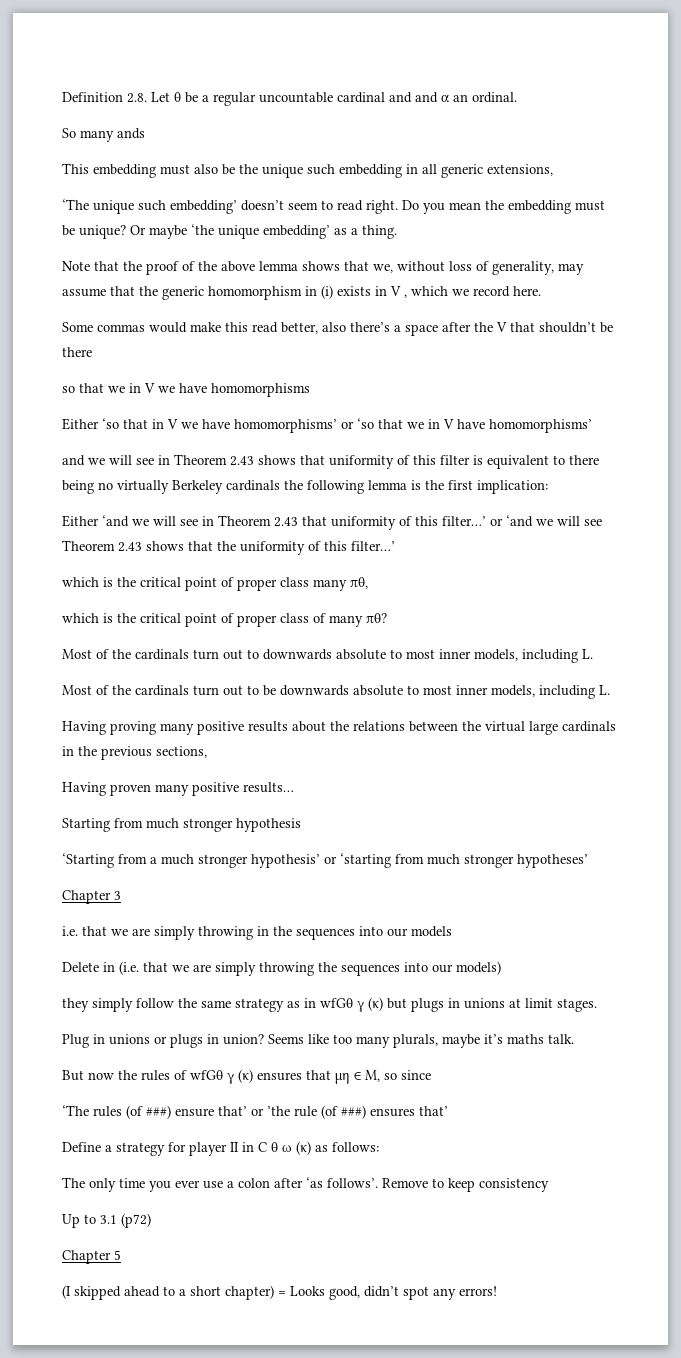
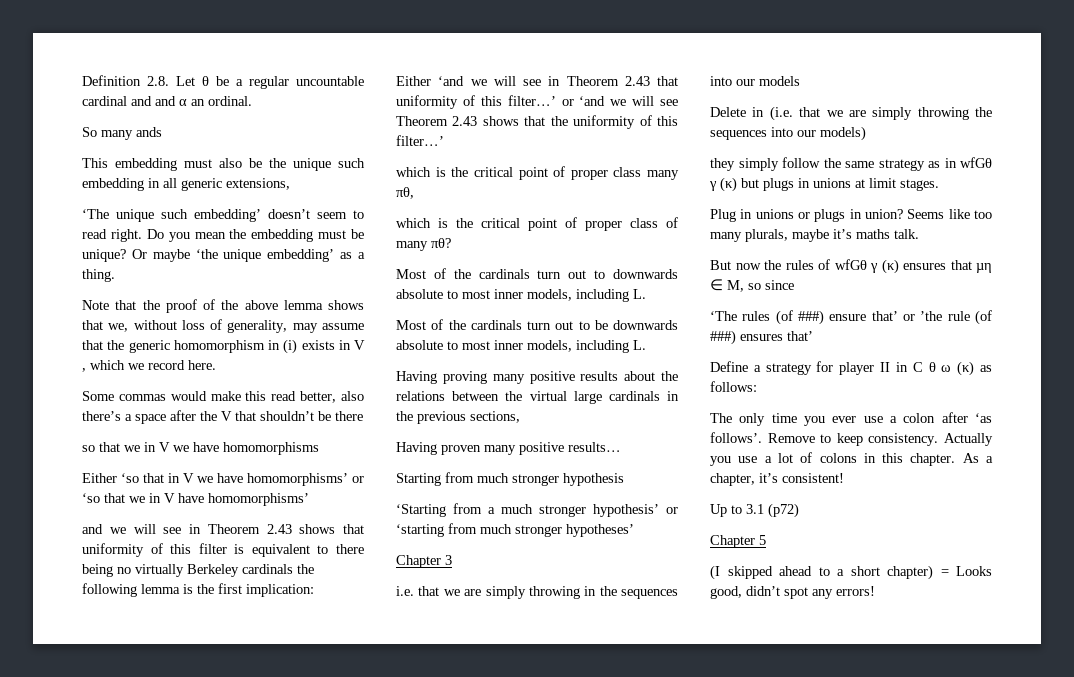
[479,1178,549,1192] consistency -> [868,433,993,446] [710,452,993,466] [710,473,844,486] consistency. Actually you use a lot of colons in this chapter. As a chapter, it’s consistent!

